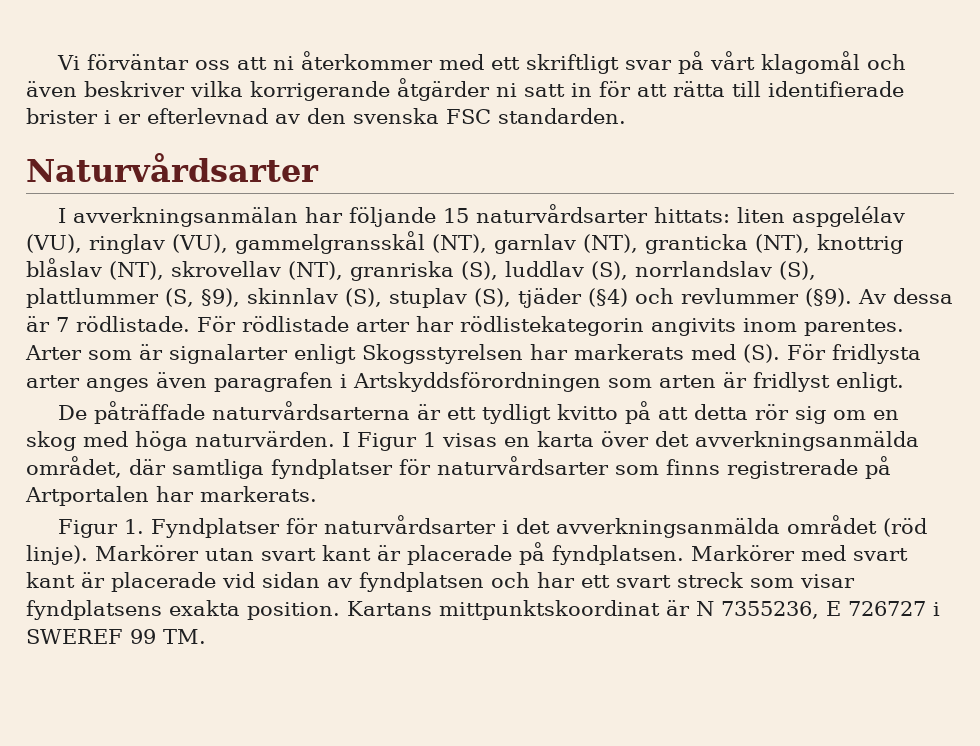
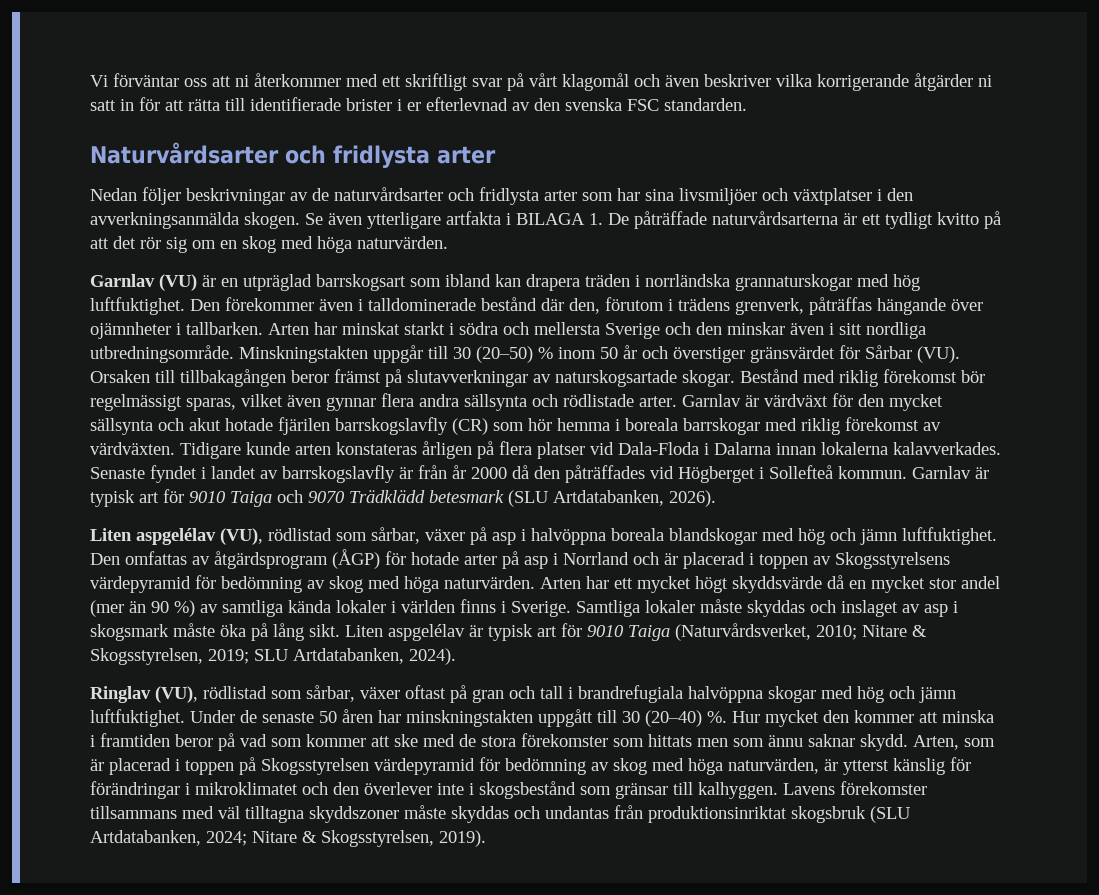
[58,204,906,227] [26,231,903,254] [26,258,816,281] [26,288,953,308] [26,316,904,336] [25,344,921,364] [26,372,904,392] // I avverkningsanmälan har följande 15 naturvårdsarter hittats: liten aspgelélav (VU), ringlav (VU), gammelgransskål (NT), garnlav (NT), granticka (NT), knottrig blåslav (NT), skrovellav (NT), granriska (S), luddlav (S), norrlandslav (S), plattlummer (S, §9), skinnlav (S), stuplav (S), tjäder (§4) och revlummer (§9). Av dessa är 7 rödlistade. För rödlistade arter har rödlistekategorin angivits inom parentes. Arter som är signalarter enligt Skogsstyrelsen har markerats med (S). För fridlysta arter anges även paragrafen i Artskyddsförordningen som arten är fridlyst enligt. // -> [285,145,496,168] [90,187,913,205] [90,211,603,229] och fridlysta arter // Nedan följer beskrivningar av de naturvårdsarter och fridlysta arter som har sina livsmiljöer och växtplatser i den avverkningsanmälda skogen. Se även ytterligare artfakta i BILAGA 1.
[694,404,749,420] detta -> [113,236,136,249] det
[342,431,919,451] [26,456,891,479] [25,486,317,506] [58,515,928,538] [26,542,908,565] [26,572,855,592] [26,600,940,620] [26,629,206,644] I Figur 1 visas en karta över det avverkningsanmälda området, där samtliga fyndplatser för naturvårdsarter som finns registrerade på Artportalen har markerats. // Figur 1. Fyndplatser för naturvårdsarter i det avverkningsanmälda området (röd linje). Markörer utan svart kant är placerade på fyndplatsen. Markörer med svart kant är placerade vid sidan av fyndplatsen och har ett svart streck som visar fyndplatsens exakta position. Kartans mittpunktskoordinat är N 7355236, E 726727 i SWEREF 99 TM. -> [90,274,920,291] [90,297,983,315] [90,322,926,339] [90,345,960,363] [90,369,985,387] [90,393,943,411] [90,417,941,435] [90,441,1001,459] [90,465,989,483] [90,489,716,507] [90,527,997,545] [90,549,950,569] [90,575,1000,593] [90,599,958,617] [90,623,927,641] [90,648,456,665] [90,685,956,703] [90,709,994,727] [90,733,995,751] [90,757,971,775] [90,781,927,799] [90,805,910,823] [90,830,486,847] // Garnlav (VU) är en utpräglad barrskogsart som ibland kan drapera träden i norrländska grannaturskogar med hög luftfuktighet. Den förekommer även i talldominerade bestånd där den, förutom i trädens grenverk, påträffas hängande över ojämnheter i tallbarken. Arten har minskat starkt i södra och mellersta Sverige och den minskar även i sitt nordliga utbredningsområde. Minskningstakten uppgår till 30 (20–50) % inom 50 år och överstiger gränsvärdet för Sårbar (VU). Orsaken till tillbakagången beror främst på slutavverkningar av naturskogsartade skogar. Bestånd med riklig förekomst bör regelmässigt sparas, vilket även gynnar flera andra sällsynta och rödlistade arter. Garnlav är värdväxt för den mycket sällsynta och akut hotade fjärilen barrskogslavfly (CR) som hör hemma i boreala barrskogar med riklig förekomst av värdväxten. Tidigare kunde arten konstateras årligen på flera platser vid Dala-Floda i Dalarna innan lokalerna kalavverkades. Senaste fyndet i landet av barrskogslavfly är från år 2000 då den påträffades vid Högberget i Sollefteå kommun. Garnlav är typisk art för 9010 Taiga och 9070 Trädklädd betesmark (SLU Artdatabanken, 2026). // Liten aspgelélav (VU), rödlistad som sårbar, växer på asp i halvöppna boreala blandskogar med hög och jämn luftfuktighet. Den omfattas av åtgärdsprogram (ÅGP) för hotade arter på asp i Norrland och är placerad i toppen av Skogsstyrelsens värdepyramid för bedömning av skog med höga naturvärden. Arten har ett mycket högt skyddsvärde då en mycket stor andel (mer än 90 %) av samtliga kända lokaler i världen finns i Sverige. Samtliga lokaler måste skyddas och inslaget av asp i skogsmark måste öka på lång sikt. Liten aspgelélav är typisk art för 9010 Taiga (Naturvårdsverket, 2010; Nitare & Skogsstyrelsen, 2019; SLU Artdatabanken, 2024). // Ringlav (VU), rödlistad som sårbar, växer oftast på gran och tall i brandrefugiala halvöppna skogar med hög och jämn luftfuktighet. Under de senaste 50 åren har minskningstakten uppgått till 30 (20–40) %. Hur mycket den kommer att minska i framtiden beror på vad som kommer att ske med de stora förekomster som hittats men som ännu saknar skydd. Arten, som är placerad i toppen på Skogsstyrelsen värdepyramid för bedömning av skog med höga naturvärden, är ytterst känslig för förändringar i mikroklimatet och den överlever inte i skogsbestånd som gränsar till kalhyggen. Lavens förekomster tillsammans med väl tilltagna skyddszoner måste skyddas och undantas från produktionsinriktat skogsbruk (SLU Artdatabanken, 2024; Nitare & Skogsstyrelsen, 2019).

